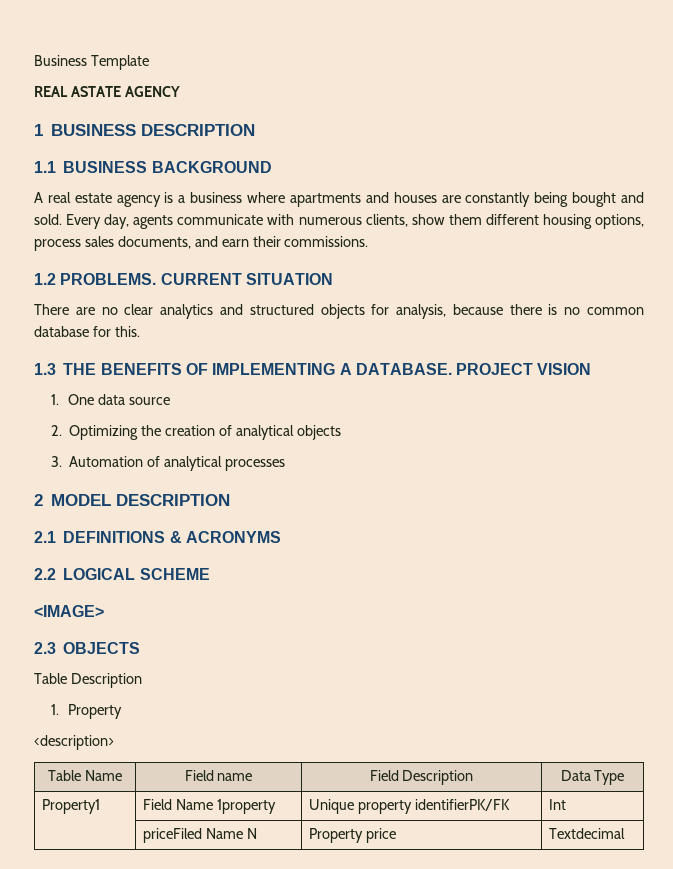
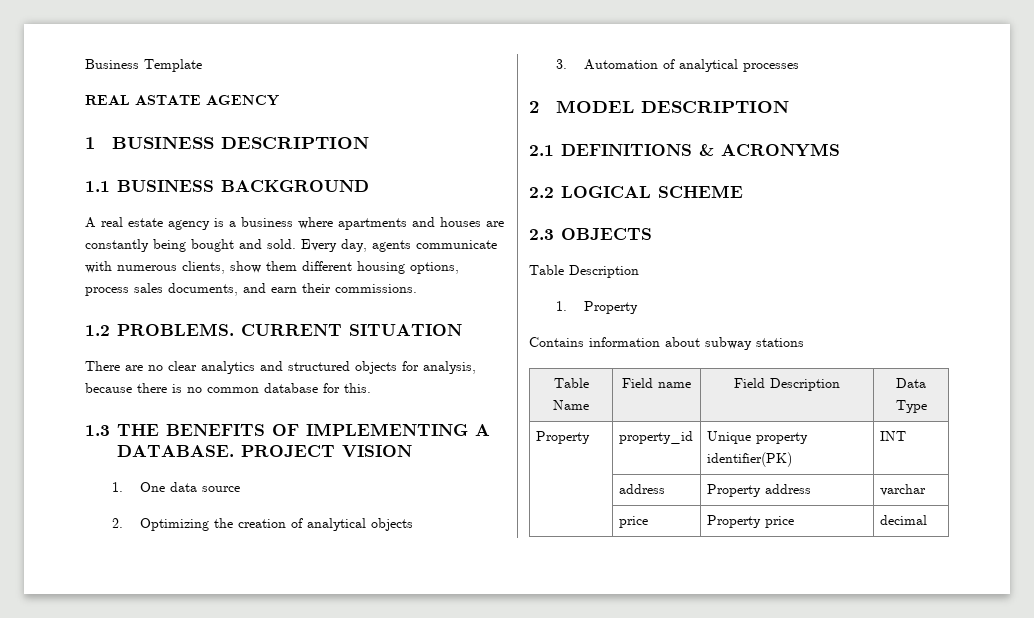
[34,605,104,617] // <IMAGE> -> (743, 191) none
[34,735,114,750] <description> -> [529,337,804,350] Contains information about subway stations
[42,799,101,814] [143,799,277,814] [309,799,511,814] [549,799,567,810] [143,828,258,843] Property1 | Field Name 1property | Unique property identifierPK/FK | Int // | priceFiled Name N -> [535,431,590,444] [618,431,693,444] [706,431,808,444] [706,452,792,467] [879,431,906,441] [618,484,665,494] [706,484,811,497] [879,484,926,496] [618,516,648,528] Property | property_id | Unique property identifier(PK) | INT // | address | Property address | varchar // | price
[549,828,626,839] Textdecimal -> [879,515,927,525] decimal

